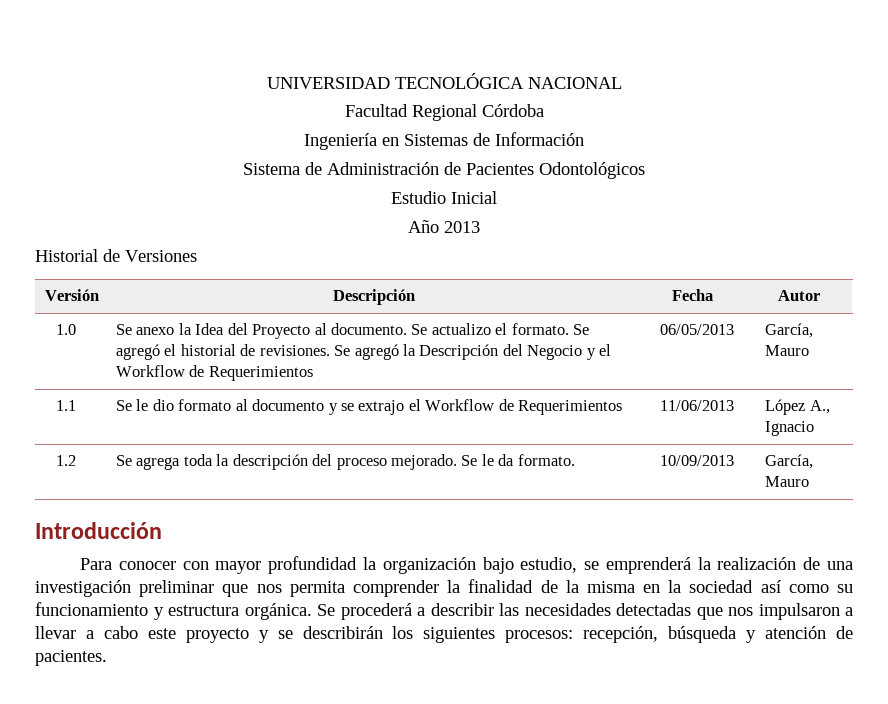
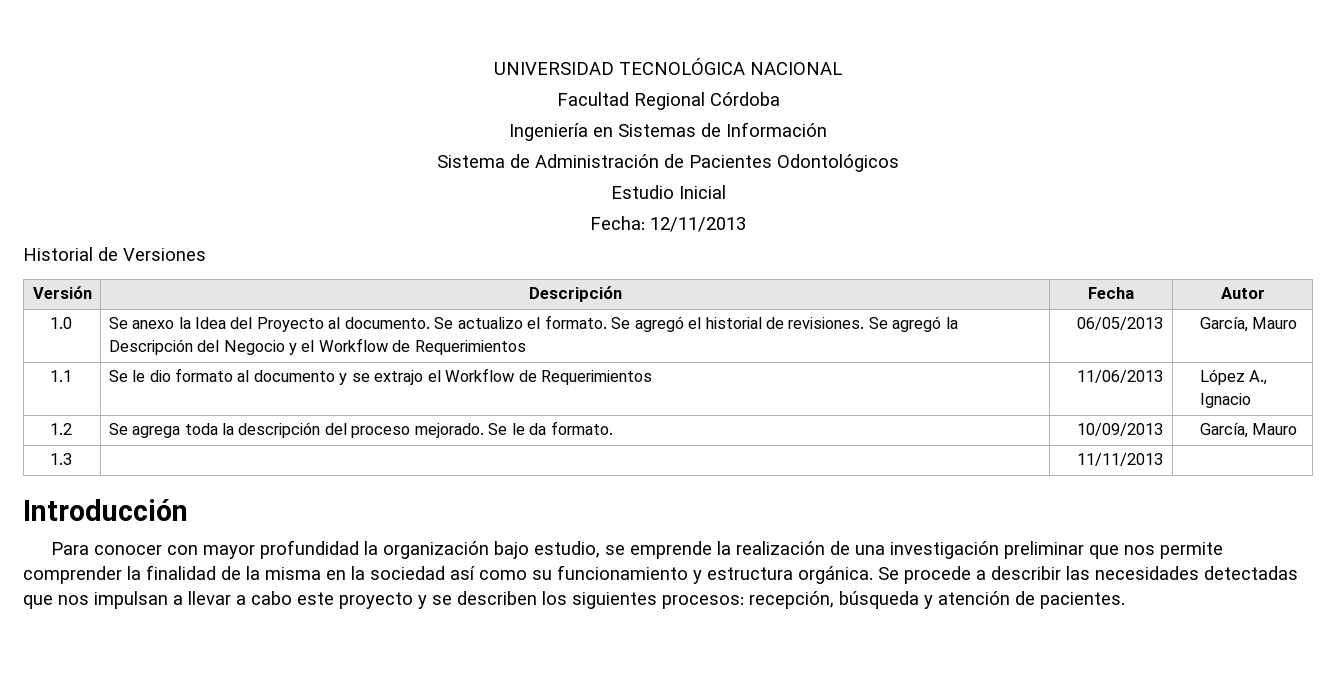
[408,220,480,233] Año 2013 -> [590,216,746,232] Fecha: 12/11/2013
(810, 481) none -> [49,453,72,465] [1076,453,1163,466] // 1.3 | | 11/11/2013 |
[605,557,691,574] emprenderá -> [630,541,713,559] emprende
[289,581,345,597] permita -> [1160,542,1224,559] permite
[340,603,412,620] procederá -> [904,566,971,584] procede
[758,603,840,620] impulsaron -> [94,591,168,609] impulsan
[302,626,383,639] describirán -> [457,591,537,605] describen

